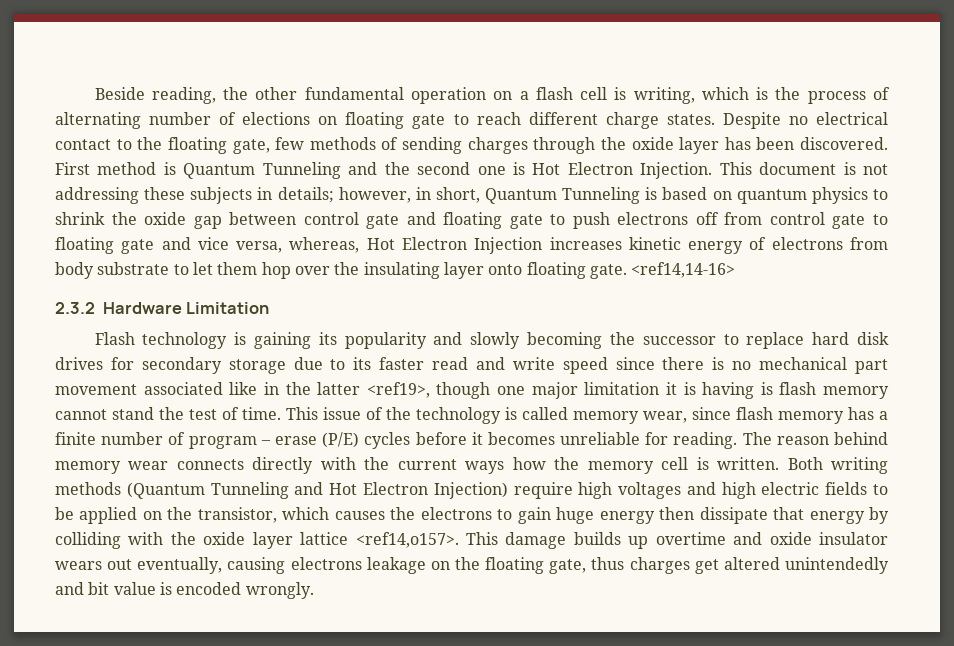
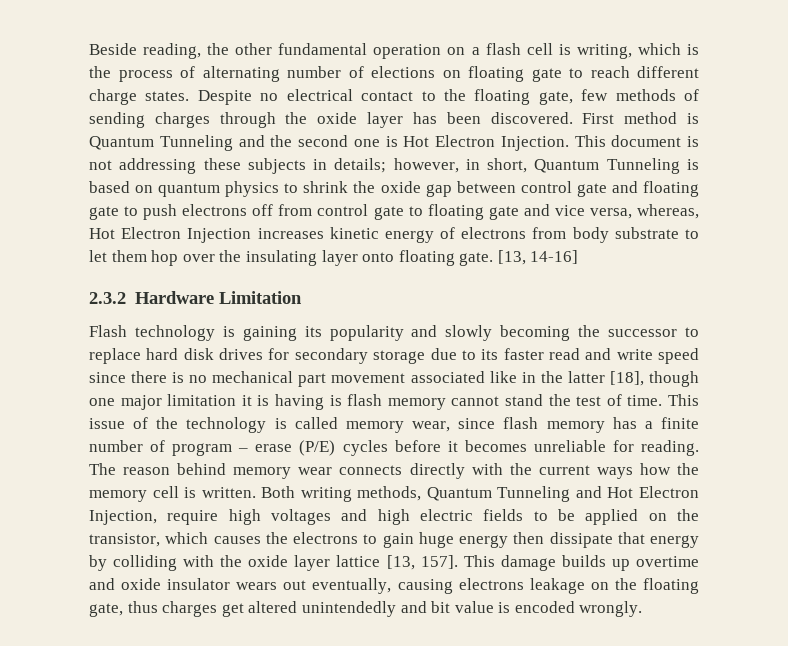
[631,262,736,278] <ref14,14-16> -> [497,250,579,265] [13, 14-16]
[366,382,430,398] <ref19>, -> [609,371,644,386] [18],
[55,482,205,499] methods (Quantum -> [357,486,492,501] methods, Quantum
[433,482,508,499] Injection) -> [89,510,157,525] Injection,
[355,532,459,548] <ref14,o157>. -> [386,555,458,570] [13, 157].

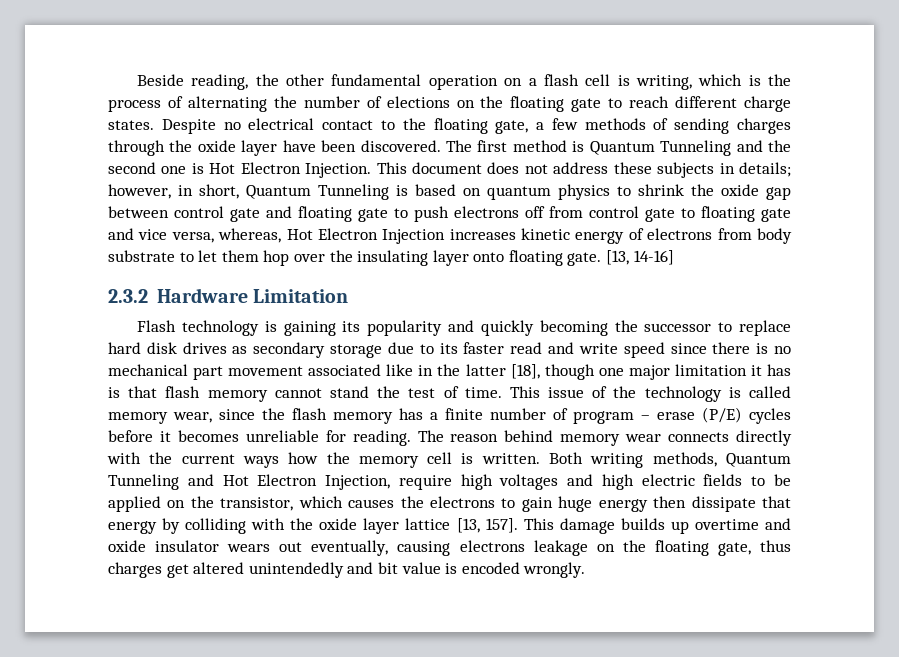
(280, 74) none -> [273,96,297,108] the
(461, 74) none -> [480,96,504,108] the
(573, 98) none -> [536,122,545,130] a
[412,112,437,124] has -> [282,140,316,152] have
[582,113,615,124] First -> [446,140,508,152] The first
[687,136,699,147] [89,158,197,174] is not addressing -> [487,162,609,174] does not address
[445,325,493,341] slowly -> [480,320,534,336] quickly
[268,348,290,360] for -> [232,346,248,354] as
[257,394,342,410] is having is -> [766,364,791,376] [108,386,158,398] has is that
(496, 423) none -> [262,408,285,420] the

